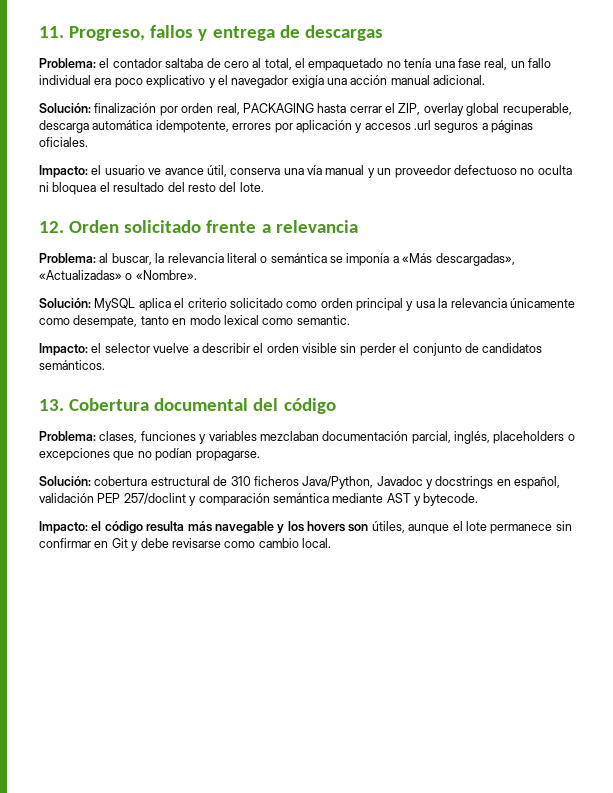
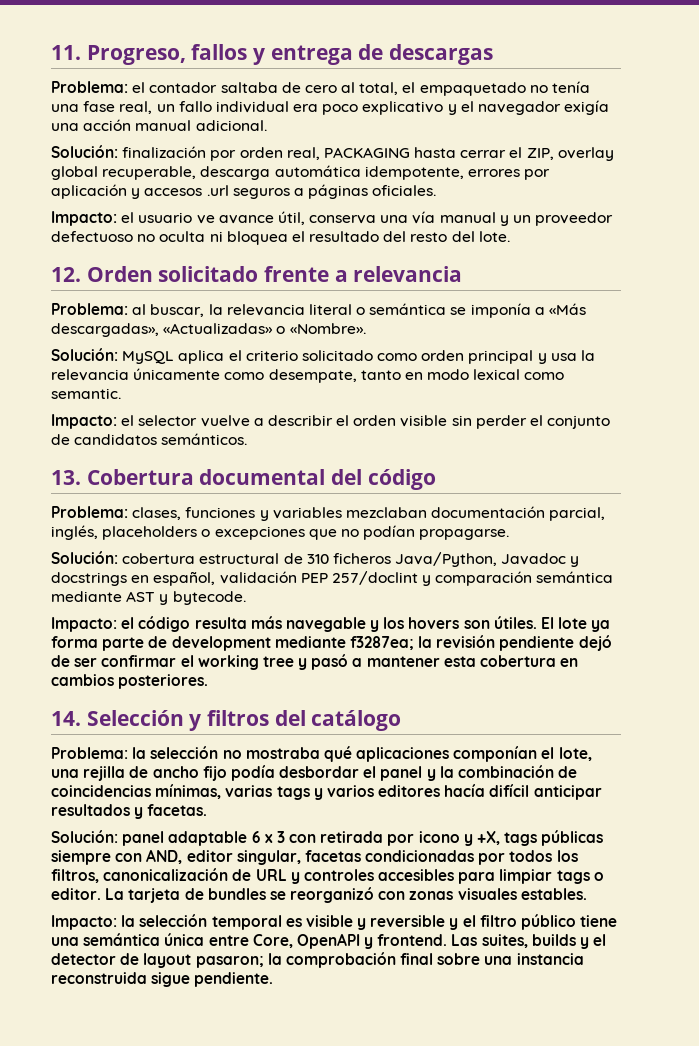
[371,521,572,534] [39,538,331,551] útiles, aunque el lote permanece sin confirmar en Git y debe revisarse como cambio local. -> [493,616,611,632] [51,635,612,651] [51,654,579,670] [51,674,209,689] [51,710,402,731] [51,746,592,762] [51,765,578,781] [51,784,602,800] [51,804,208,819] [51,830,604,846] [51,849,578,865] [51,868,604,884] [51,887,587,903] [51,914,618,930] [51,933,607,949] [51,952,584,968] [51,972,274,987] útiles. El lote ya forma parte de development mediante f3287ea; la revisión pendiente dejó de ser confirmar el working tree y pasó a mantener esta cobertura en cambios posteriores. // 14. Selección y filtros del catálogo // Problema: la selección no mostraba qué aplicaciones componían el lote, una rejilla de ancho fijo podía desbordar el panel y la combinación de coincidencias mínimas, varias tags y varios editores hacía difícil anticipar resultados y facetas. // Solución: panel adaptable 6 x 3 con retirada por icono y +X, tags públicas siempre con AND, editor singular, facetas condicionadas por todos los filtros, canonicalización de URL y controles accesibles para limpiar tags o editor. La tarjeta de bundles se reorganizó con zonas visuales estables. // Impacto: la selección temporal es visible y reversible y el filtro público tiene una semántica única entre Core, OpenAPI y frontend. Las suites, builds y el detector de layout pasaron; la comprobación final sobre una instancia reconstruida sigue pendiente.

